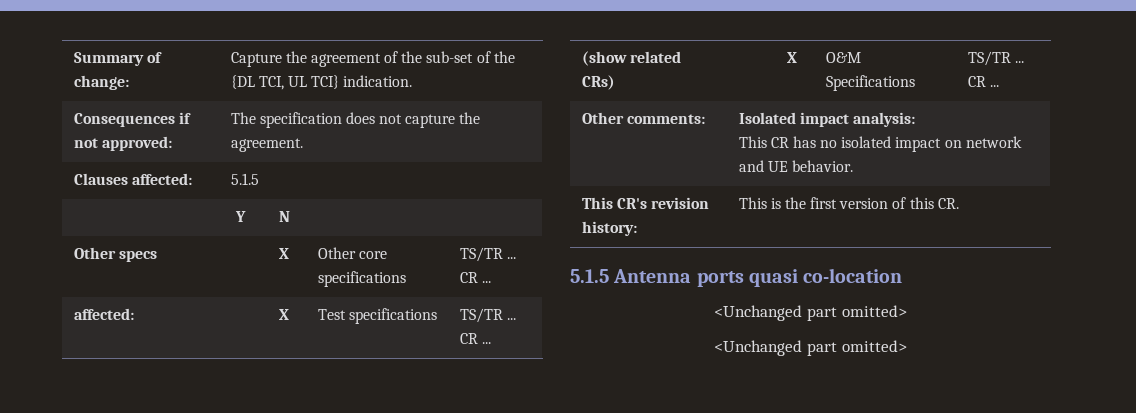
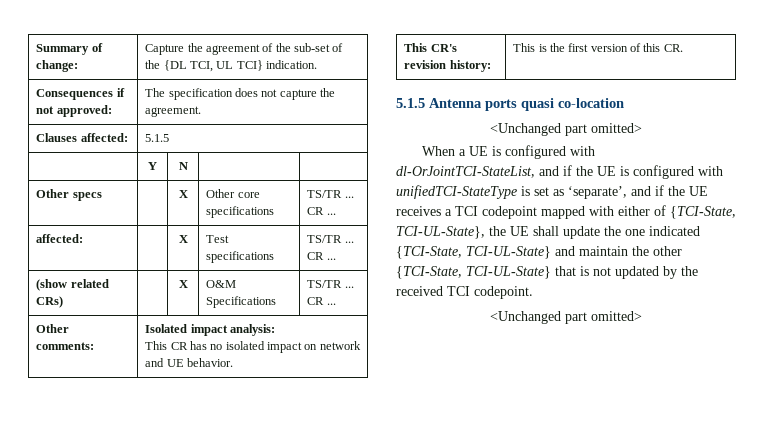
(907, 311) none -> [421,145,595,159] [396,165,723,179] [396,185,708,199] [396,205,736,219] [396,226,700,239] [396,246,682,259] [396,266,698,279] [396,286,533,299] // When a UE is configured with dl-OrJointTCI-StateList, and if the UE is configured with unifiedTCI-StateType is set as ‘separate’, and if the UE receives a TCI codepoint mapped with either of {TCI-State, TCI-UL-State}, the UE shall update the one indicated {TCI-State, TCI-UL-State} and maintain the other {TCI-State, TCI-UL-State} that is not updated by the received TCI codepoint.

